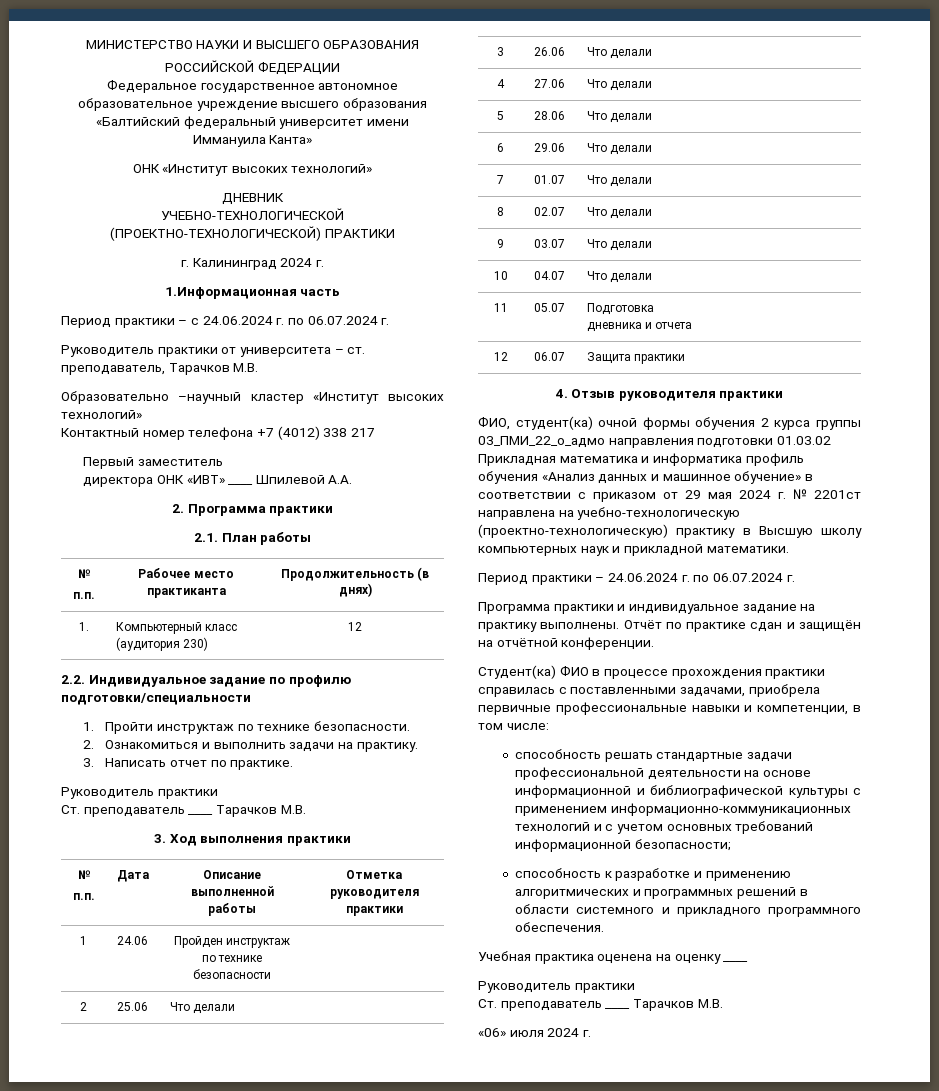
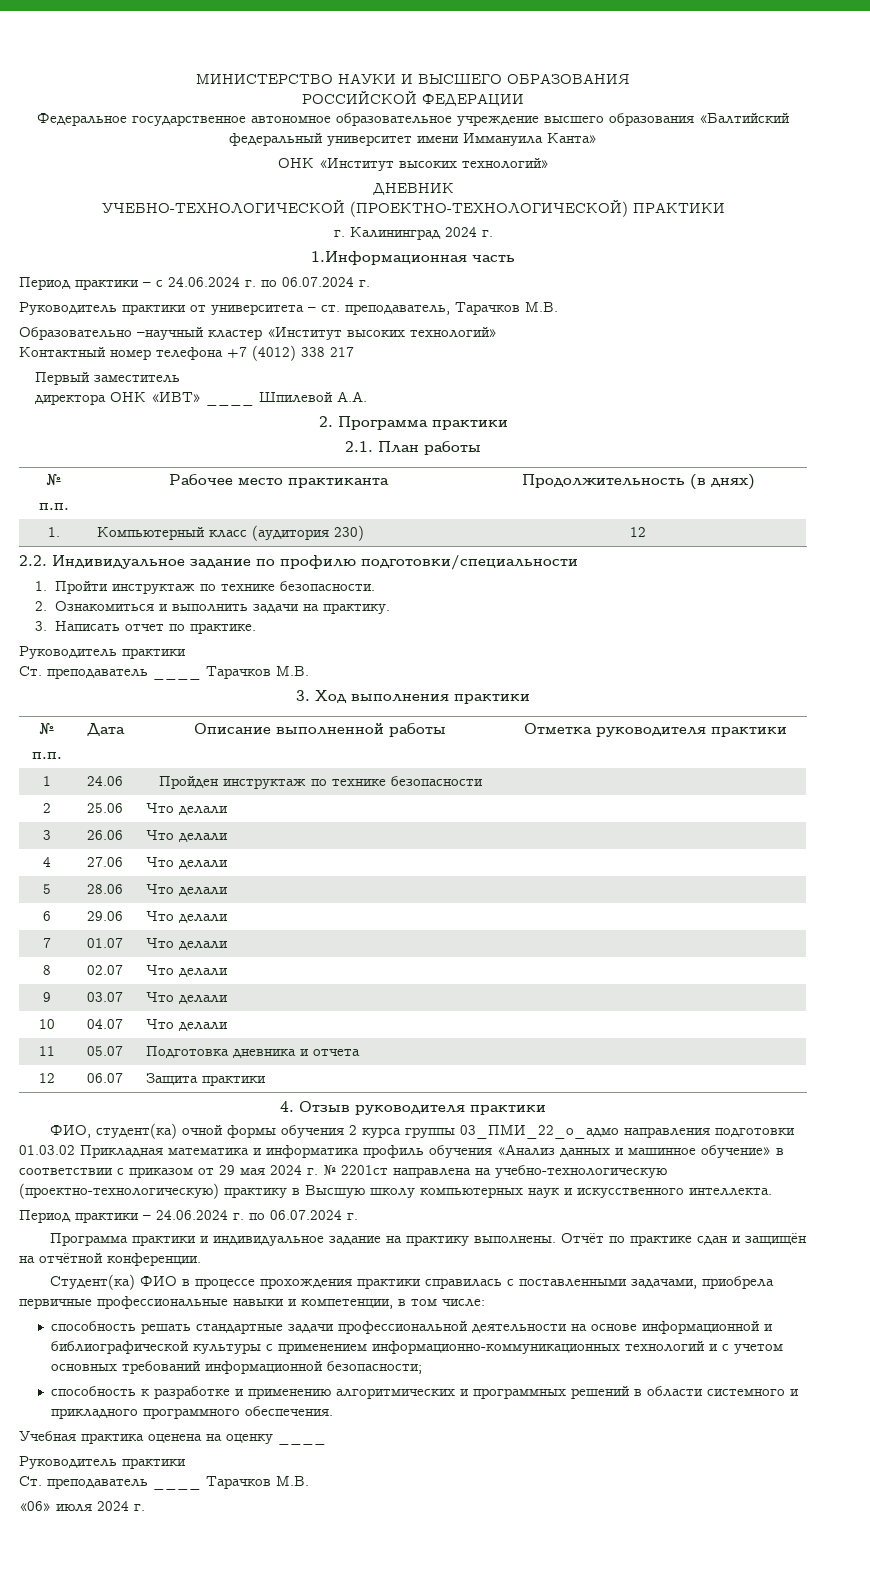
[623,544,789,556] прикладной математики. -> [577,1188,772,1198] искусственного интеллекта.

